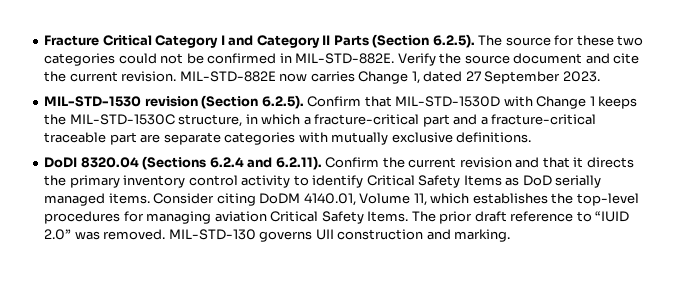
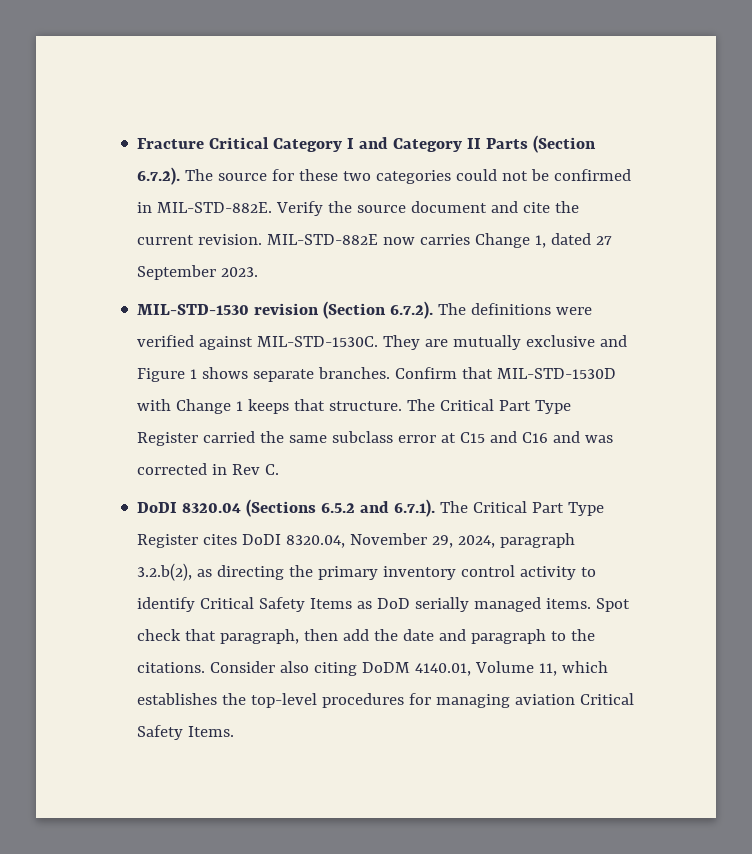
[432,34,475,48] 6.2.5). -> [137,167,181,185] 6.7.2).
[261,95,304,109] 6.2.5). -> [390,301,593,319] [137,335,628,350] [137,367,391,382] 6.7.2). The definitions were verified against MIL-STD-1530C. They are mutually exclusive and Figure 1 shows separate branches.
[44,114,597,127] [44,132,532,145] [44,156,634,170] the MIL-STD-1530C structure, in which a fracture-critical part and a fracture-critical traceable part are separate categories with mutually exclusive definitions. // DoDI 8320.04 (Sections 6.2.4 and 6.2.11). Confirm the current revision and that it directs -> [294,399,572,414] [137,431,614,446] [137,463,280,475] [137,499,605,517] [137,533,576,548] [137,563,285,581] that structure. The Critical Part Type Register carried the same subclass error at C15 and C16 and was corrected in Rev C. // DoDI 8320.04 (Sections 6.5.2 and 6.7.1). The Critical Part Type Register cites DoDI 8320.04, November 29, 2024, paragraph 3.2.b(2), as directing
[153,193,215,204] Consider -> [596,598,631,612] [137,629,596,644] [137,661,310,673] Spot check that paragraph, then add the date and paragraph to the citations. Consider also
[411,211,630,224] [44,229,511,242] The prior draft reference to “IUID 2.0” was removed. MIL-STD-130 governs UII construction and marking. -> (235, 731) none

